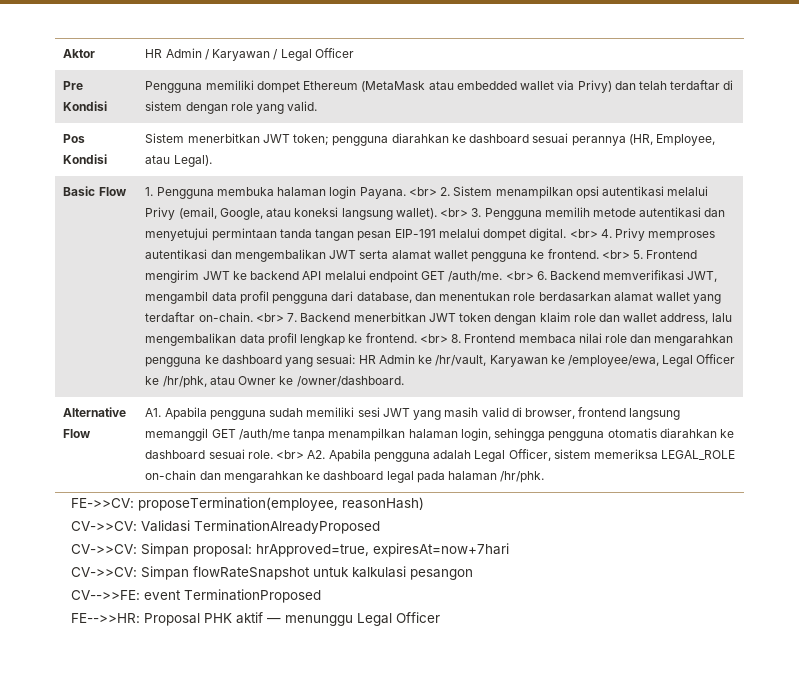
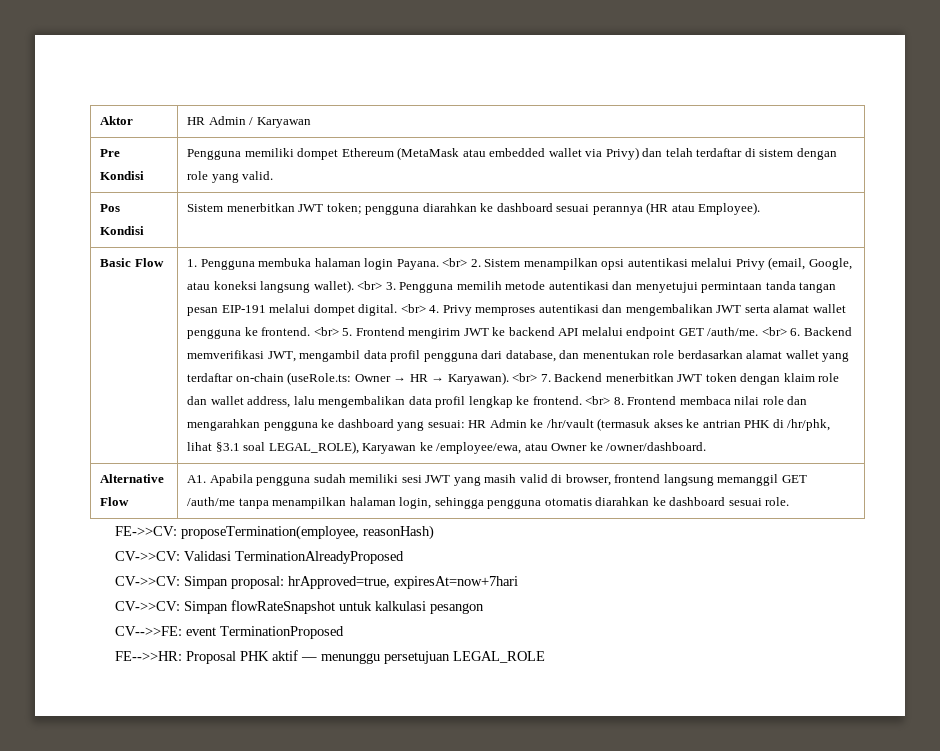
[273,48,354,61] / Legal Officer -> (311, 122) none
[628,134,715,146] [145,155,212,167] (HR, Employee, atau Legal). -> [646,202,761,215] (HR atau Employee).
[198,312,253,322] on-chain. -> [235,372,509,385] on-chain (useRole.ts: Owner → HR → Karyawan).
[435,354,736,367] [145,376,207,388] /hr/vault, Karyawan ke /employee/ewa, Legal Officer ke /hr/phk, -> [546,418,831,431] [187,441,522,454] /hr/vault (termasuk akses ke antrian PHK di /hr/phk, lihat §3.1 soal LEGAL_ROLE), Karyawan ke /employee/ewa,
[276,449,736,462] [145,470,545,483] <br> A2. Apabila pengguna adalah Legal Officer, sistem memeriksa LEGAL_ROLE on-chain dan mengarahkan ke dashboard legal pada halaman /hr/phk. -> (790, 501) none
[356,612,440,626] Legal Officer -> [384,651,546,664] persetujuan LEGAL_ROLE

